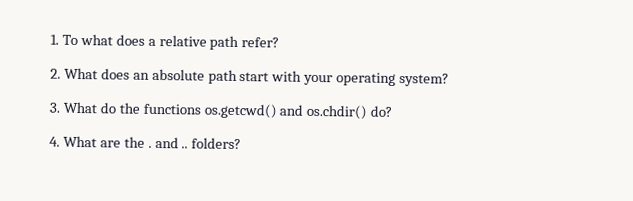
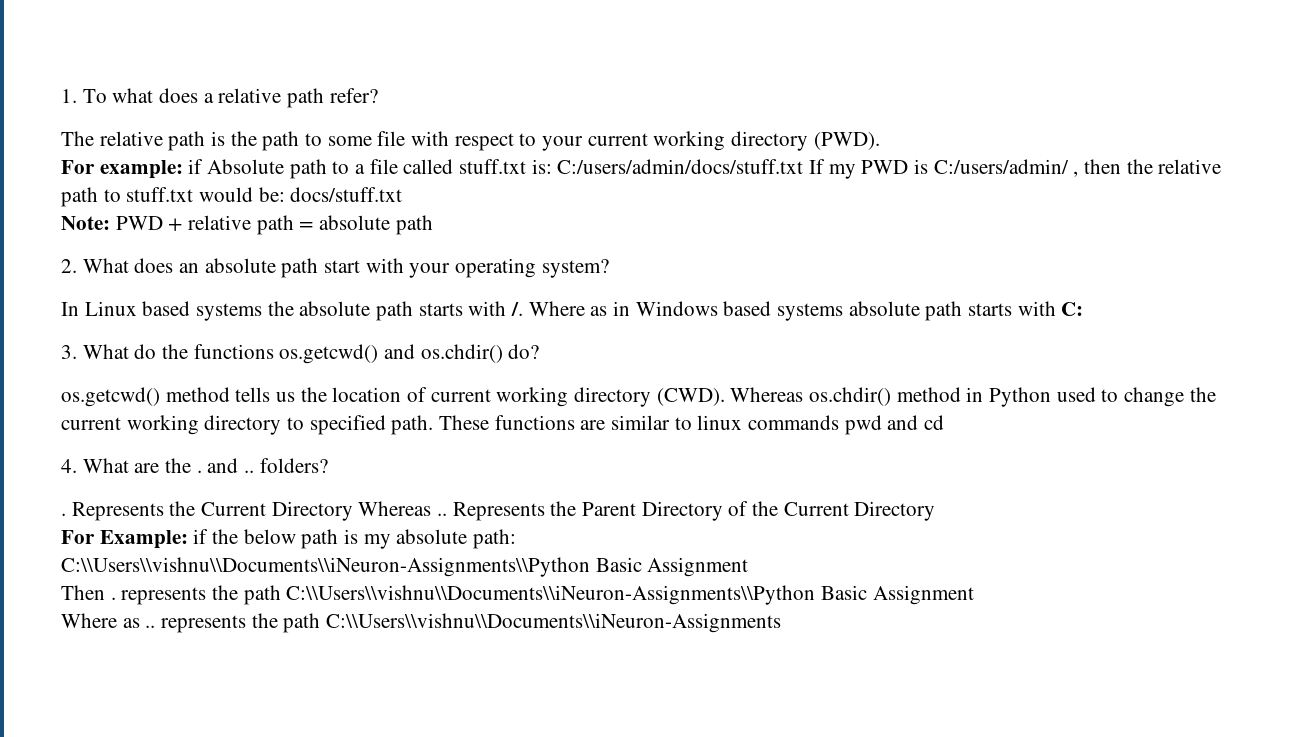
(280, 42) none -> [61,131,880,151] [61,159,1222,179] [61,187,403,207] [61,215,433,235] // The relative path is the path to some file with respect to your current working directory (PWD). // For example: if Absolute path to a file called stuff.txt is: C:/users/admin/docs/stuff.txt If my PWD is C:/users/admin/ , then the relative path to stuff.txt would be: docs/stuff.txt // Note: PWD + relative path = absolute path
(450, 80) none -> [61,301,1084,321] // In Linux based systems the absolute path starts with /. Where as in Windows based systems absolute path starts with C:
(393, 111) none -> [61,387,1216,407] [61,415,945,435] // os.getcwd() method tells us the location of current working directory (CWD). Whereas os.chdir() method in Python used to change the current working directory to specified path. These functions are similar to linux commands pwd and cd
(242, 143) none -> [61,501,936,521] [61,529,517,549] [61,557,749,577] [61,585,974,605] [61,613,782,633] // . Represents the Current Directory Whereas .. Represents the Parent Directory of the Current Directory // For Example: if the below path is my absolute path: // C:\\Users\\vishnu\\Documents\\iNeuron-Assignments\\Python Basic Assignment // Then . represents the path C:\\Users\\vishnu\\Documents\\iNeuron-Assignments\\Python Basic Assignment // Where as .. represents the path C:\\Users\\vishnu\\Documents\\iNeuron-Assignments

